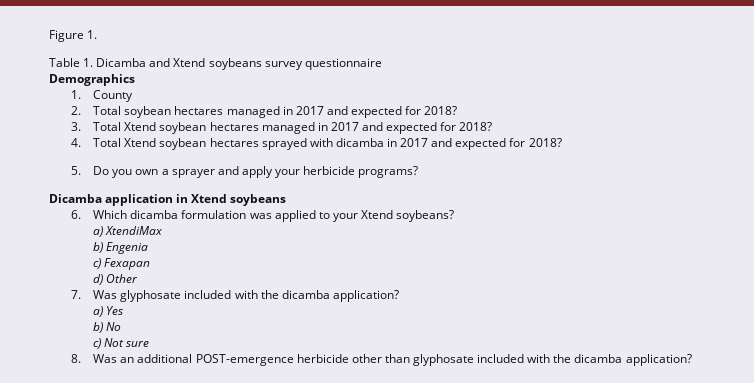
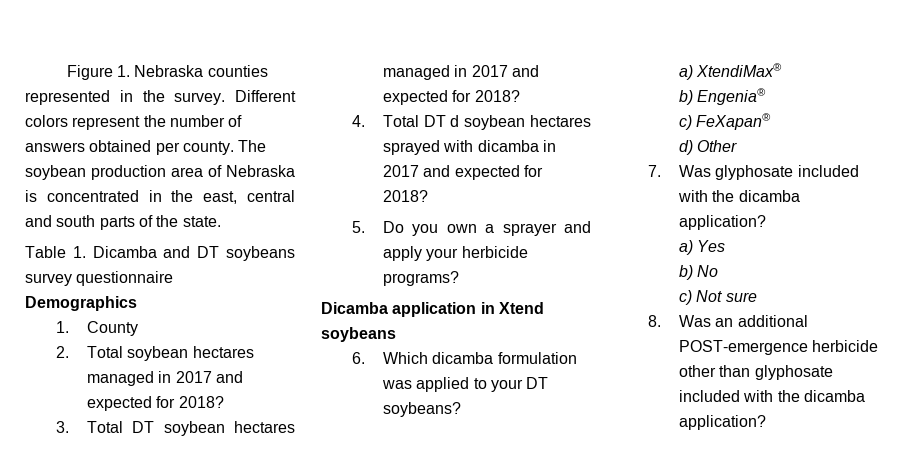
(98, 34) none -> [134,65,268,77] [25,90,296,105] [25,115,243,130] [25,140,267,155] [25,165,295,180] [25,190,295,204] [25,215,221,230] Nebraska counties represented in the survey. Different colors represent the number of answers obtained per county. The soybean production area of Nebraska is concentrated in the east, central and south parts of the state.
[173,58,206,67] Xtend -> [197,246,220,258] DT
[124,122,157,131] Xtend -> [132,421,155,433] DT
[124,138,157,147] Xtend -> [423,115,460,127] DT d
[360,210,393,219] Xtend -> [526,377,549,389] DT
[105,226,164,235] [93,242,149,254] [93,258,151,270] XtendiMax // b) Engenia // c) Fexapan -> [696,63,783,77] [678,88,767,105] [678,113,772,130] XtendiMax® // b) Engenia® // c) FeXapan®

